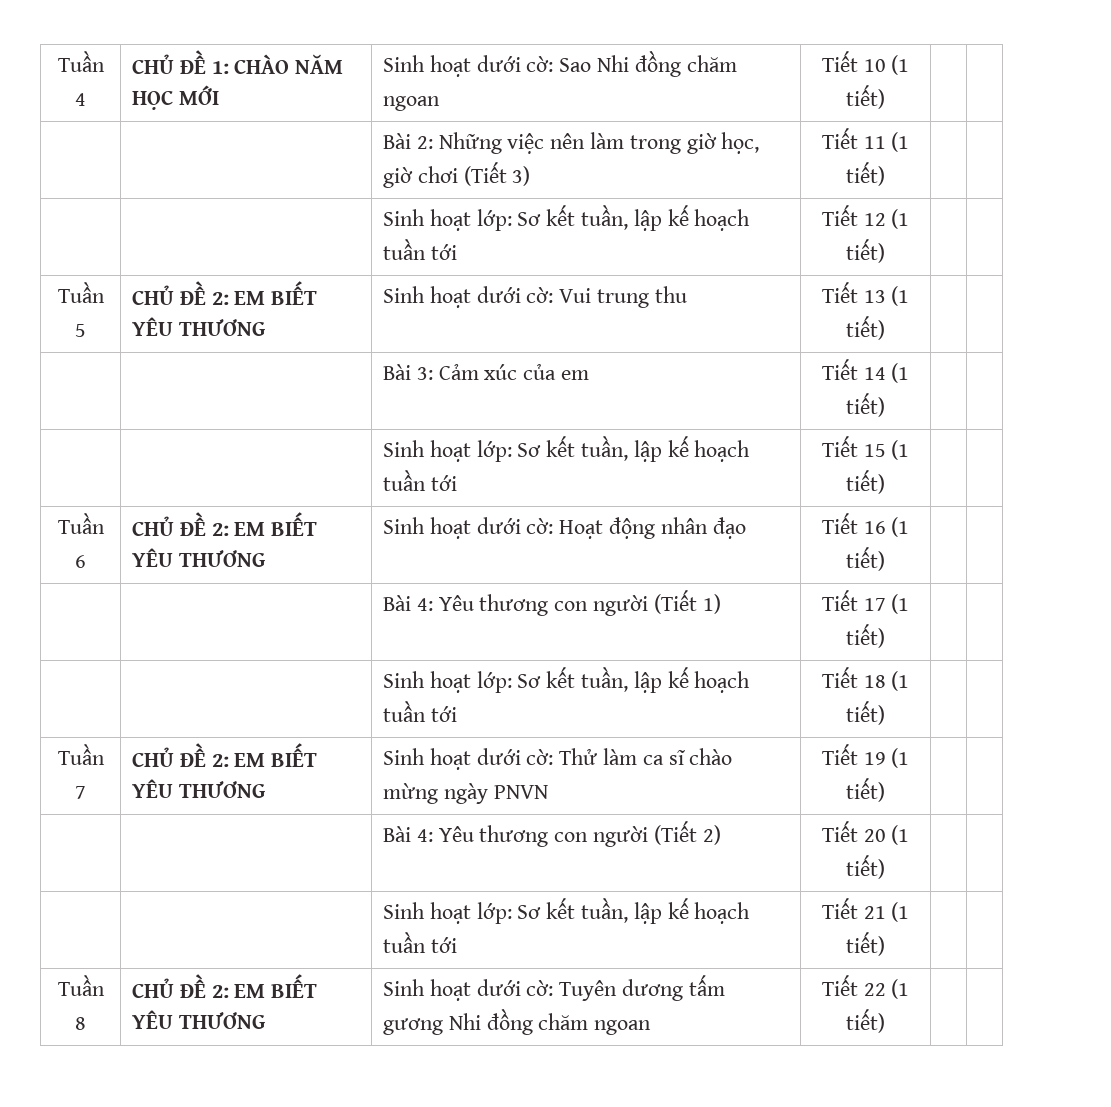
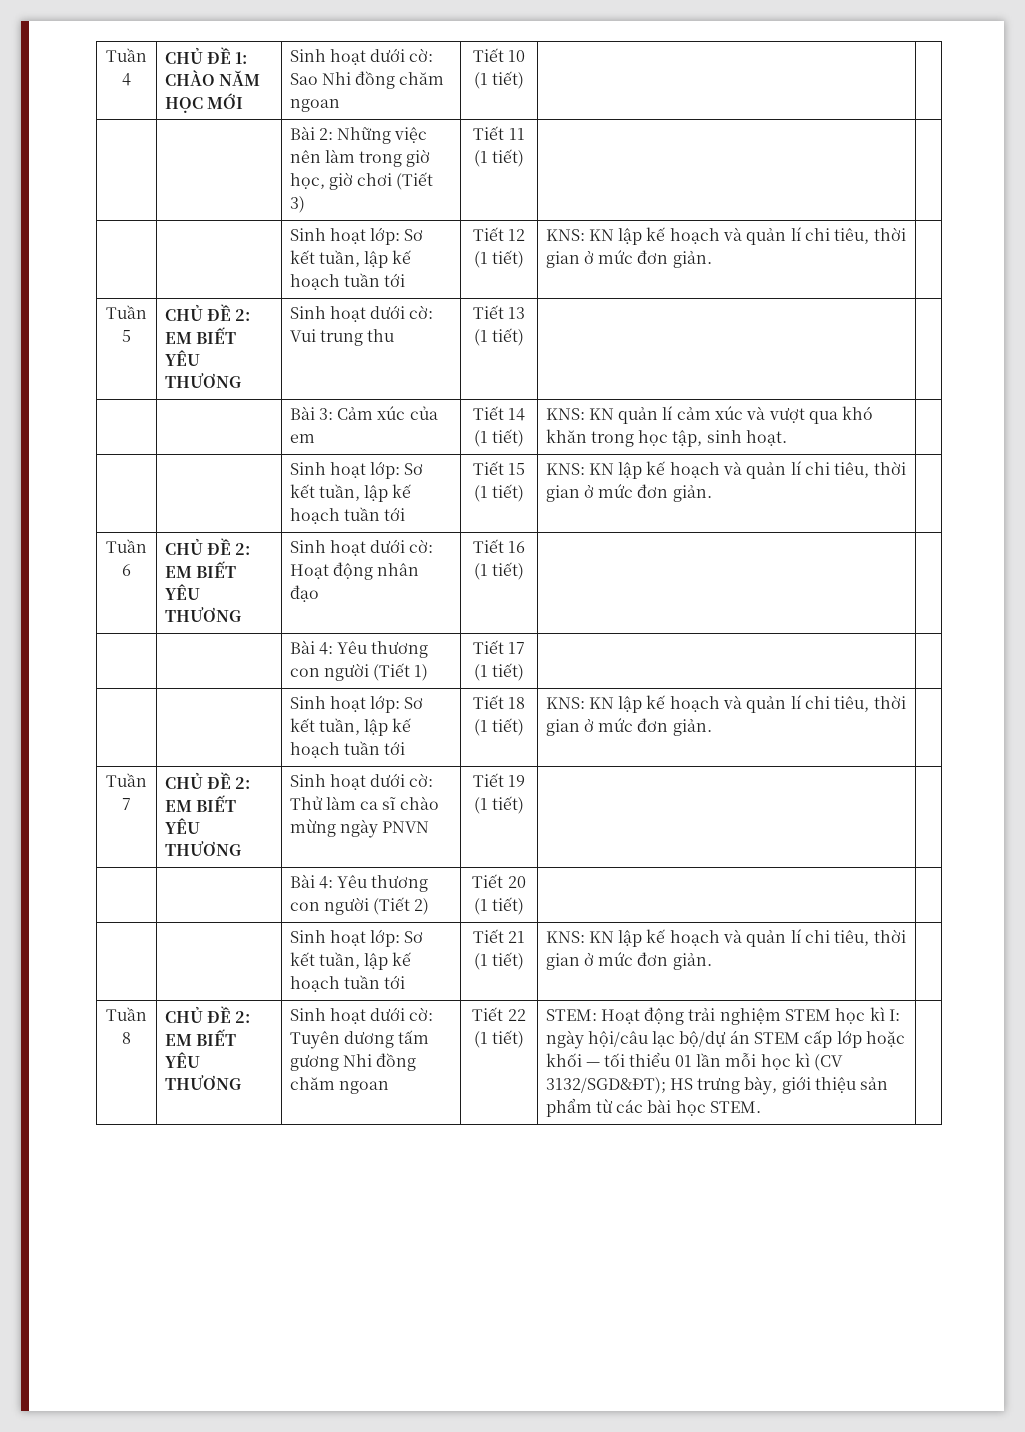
(885, 251) none -> [545,227,906,245] [545,250,712,268] KNS: KN lập kế hoạch và quản lí chi tiêu, thời gian ở mức đơn giản.
(885, 405) none -> [545,406,874,424] [545,429,788,447] KNS: KN quản lí cảm xúc và vượt qua khó khăn trong học tập, sinh hoạt.
(885, 482) none -> [545,461,906,479] [545,484,712,502] KNS: KN lập kế hoạch và quản lí chi tiêu, thời gian ở mức đơn giản.
(885, 713) none -> [545,695,906,713] [545,718,712,736] KNS: KN lập kế hoạch và quản lí chi tiêu, thời gian ở mức đơn giản.
(885, 944) none -> [545,929,906,947] [545,952,712,970] KNS: KN lập kế hoạch và quản lí chi tiêu, thời gian ở mức đơn giản.
(885, 1021) none -> [545,1007,901,1025] [545,1030,906,1049] [545,1052,844,1071] [545,1076,889,1095] [545,1098,762,1117] STEM: Hoạt động trải nghiệm STEM học kì I: ngày hội/câu lạc bộ/dự án STEM cấp lớp hoặc khối — tối thiểu 01 lần mỗi học kì (CV 3132/SGD&ĐT); HS trưng bày, giới thiệu sản phẩm từ các bài học STEM.

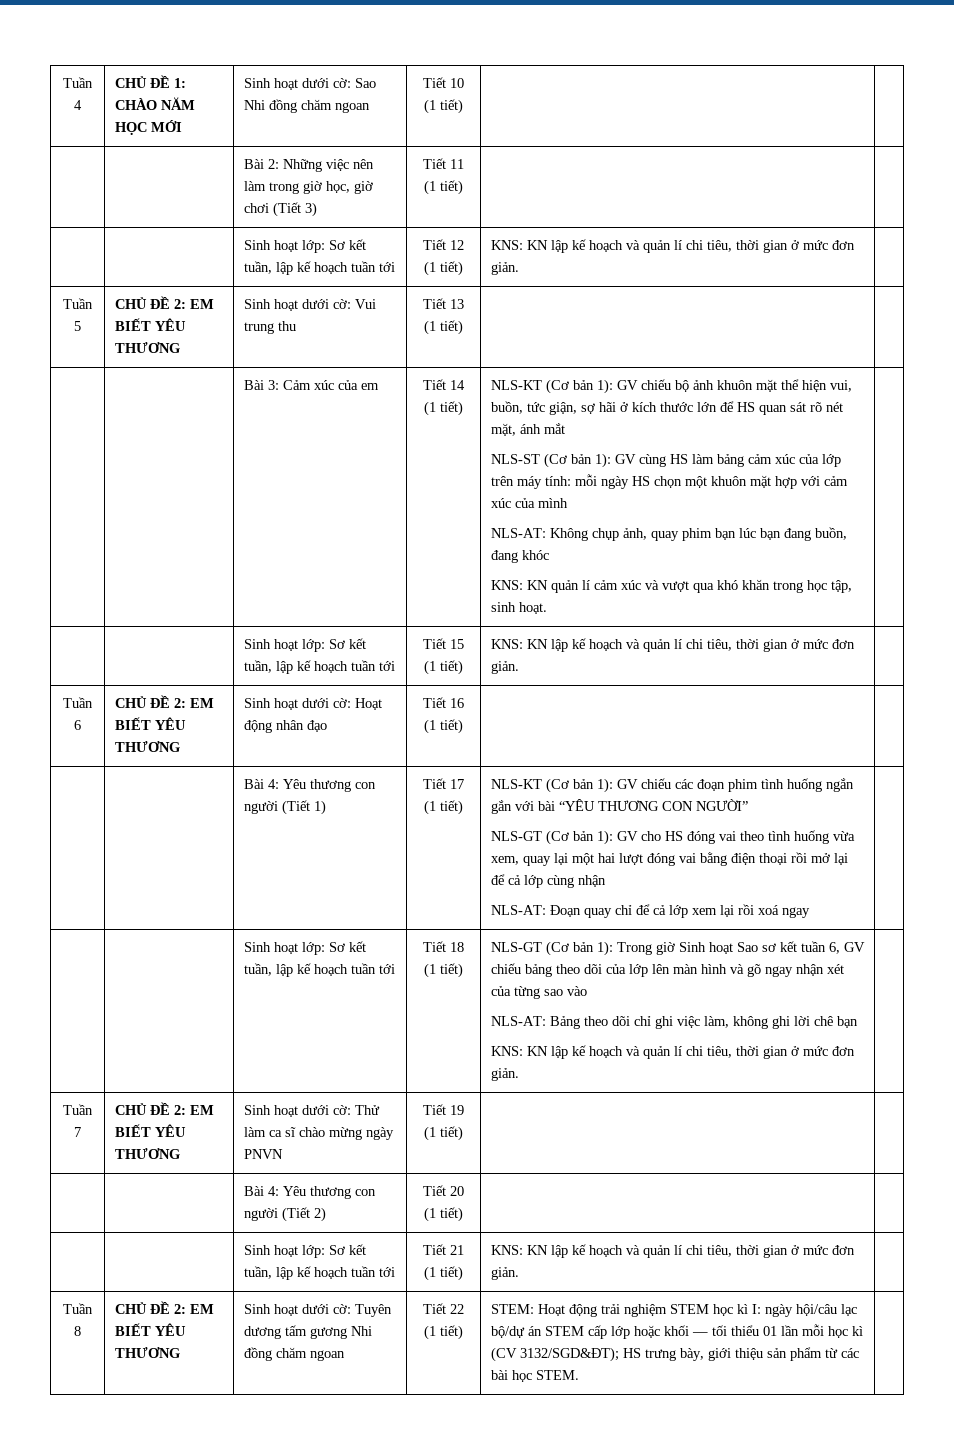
(525, 438) none -> [490,379,852,394] [490,401,843,415] [490,423,565,436] [490,453,841,468] [490,474,848,489] [490,498,568,508] [490,527,847,541] [490,550,549,563] NLS-KT (Cơ bản 1): GV chiếu bộ ảnh khuôn mặt thể hiện vui, buồn, tức giận, sợ hãi ở kích thước lớn để HS quan sát rõ nét mặt, ánh mắt // NLS-ST (Cơ bản 1): GV cùng HS làm bảng cảm xúc của lớp trên máy tính: mỗi ngày HS chọn một khuôn mặt hợp với cảm xúc của mình // NLS-AT: Không chụp ảnh, quay phim bạn lúc bạn đang buồn, đang khóc //
(525, 672) none -> [490,778,854,793] [490,799,748,814] [490,830,855,845] [490,852,848,866] [490,874,606,888] [490,904,810,918] NLS-KT (Cơ bản 1): GV chiếu các đoạn phim tình huống ngắn gắn với bài “YÊU THƯƠNG CON NGƯỜI” // NLS-GT (Cơ bản 1): GV cho HS đóng vai theo tình huống vừa xem, quay lại một hai lượt đóng vai bằng điện thoại rồi mở lại để cả lớp cùng nhận // NLS-AT: Đoạn quay chỉ để cả lớp xem lại rồi xoá ngay
(525, 727) none -> [490,941,865,956] [490,963,844,977] [490,986,587,999] [490,1016,858,1029] NLS-GT (Cơ bản 1): Trong giờ Sinh hoạt Sao sơ kết tuần 6, GV chiếu bảng theo dõi của lớp lên màn hình và gõ ngay nhận xét của từng sao vào // NLS-AT: Bảng theo dõi chỉ ghi việc làm, không ghi lời chê bạn //

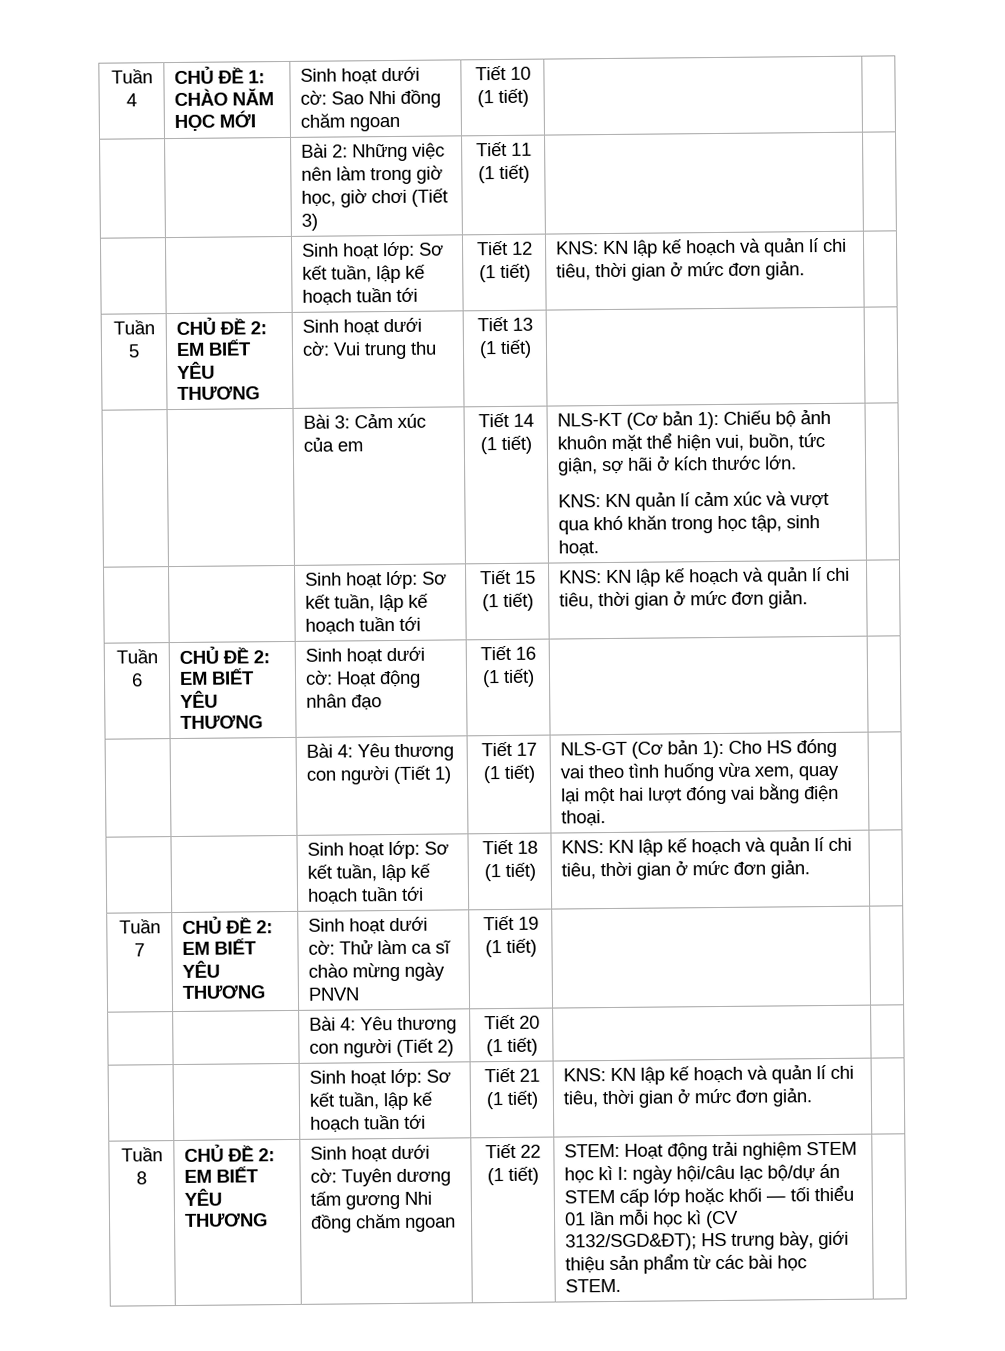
[616,379,671,390] GV chiếu -> [723,410,772,425] Chiếu
[696,401,843,415] [490,423,565,436] [490,453,841,468] [490,474,848,489] [490,498,568,508] [490,527,847,541] [490,550,549,563] lớn để HS quan sát rõ nét mặt, ánh mắt // NLS-ST (Cơ bản 1): GV cùng HS làm bảng cảm xúc của lớp trên máy tính: mỗi ngày HS chọn một khuôn mặt hợp với cảm xúc của mình // NLS-AT: Không chụp ảnh, quay phim bạn lúc bạn đang buồn, đang khóc -> [764,455,798,470] lớn.
[490,778,854,793] [490,799,748,814] [490,830,661,845] NLS-KT (Cơ bản 1): GV chiếu các đoạn phim tình huống ngắn gắn với bài “YÊU THƯƠNG CON NGƯỜI” // NLS-GT (Cơ bản 1): GV cho -> [560,739,763,759] NLS-GT (Cơ bản 1): Cho
[758,852,848,865] [490,874,606,888] [490,904,810,918] thoại rồi mở lại để cả lớp cùng nhận // NLS-AT: Đoạn quay chỉ để cả lớp xem lại rồi xoá ngay -> [561,810,607,827] thoại.
[490,941,865,956] [490,963,844,977] [490,986,587,999] [490,1016,858,1029] NLS-GT (Cơ bản 1): Trong giờ Sinh hoạt Sao sơ kết tuần 6, GV chiếu bảng theo dõi của lớp lên màn hình và gõ ngay nhận xét của từng sao vào // NLS-AT: Bảng theo dõi chỉ ghi việc làm, không ghi lời chê bạn // -> (536, 871) none

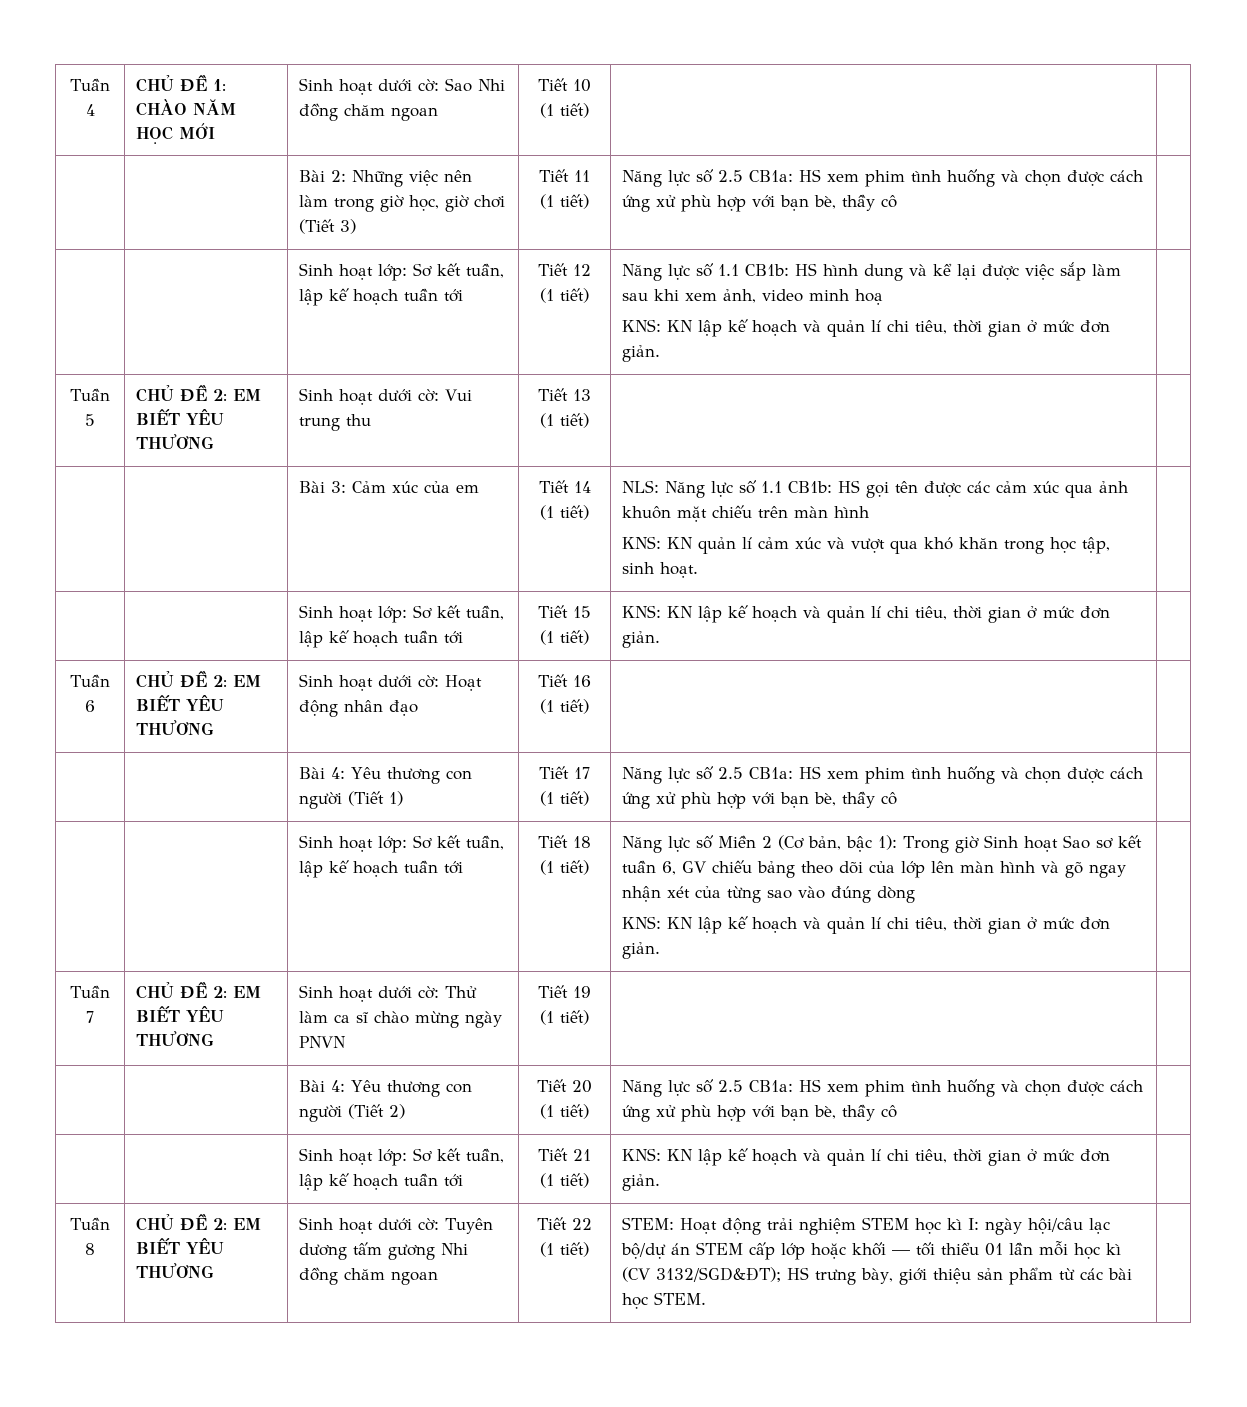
(530, 174) none -> [622,169,1144,187] [622,194,898,212] Năng lực số 2.5 CB1a: HS xem phim tình huống và chọn được cách ứng xử phù hợp với bạn bè, thầy cô
(531, 273) none -> [622,262,1122,281] [622,289,884,305] Năng lực số 1.1 CB1b: HS hình dung và kể lại được việc sắp làm sau khi xem ảnh, video minh hoạ //
[557,408,832,430] [557,432,826,452] [557,455,798,476] NLS-KT (Cơ bản 1): Chiếu bộ ảnh khuôn mặt thể hiện vui, buồn, tức giận, sợ hãi ở kích thước lớn. -> [622,480,1129,498] [622,505,870,522] NLS: Năng lực số 1.1 CB1b: HS gọi tên được các cảm xúc qua ảnh khuôn mặt chiếu trên màn hình
[560,738,838,759] [560,762,840,782] [561,783,840,805] [561,810,607,827] NLS-GT (Cơ bản 1): Cho HS đóng vai theo tình huống vừa xem, quay lại một hai lượt đóng vai bằng điện thoại. -> [622,766,1144,784] [622,791,898,809] Năng lực số 2.5 CB1a: HS xem phim tình huống và chọn được cách ứng xử phù hợp với bạn bè, thầy cô
(536, 871) none -> [622,835,1143,853] [622,860,1127,878] [622,886,916,903] Năng lực số Miền 2 (Cơ bản, bậc 1): Trong giờ Sinh hoạt Sao sơ kết tuần 6, GV chiếu bảng theo dõi của lớp lên màn hình và gõ ngay nhận xét của từng sao vào đúng dòng //
(538, 1046) none -> [622,1079,1144,1097] [622,1104,898,1122] Năng lực số 2.5 CB1a: HS xem phim tình huống và chọn được cách ứng xử phù hợp với bạn bè, thầy cô

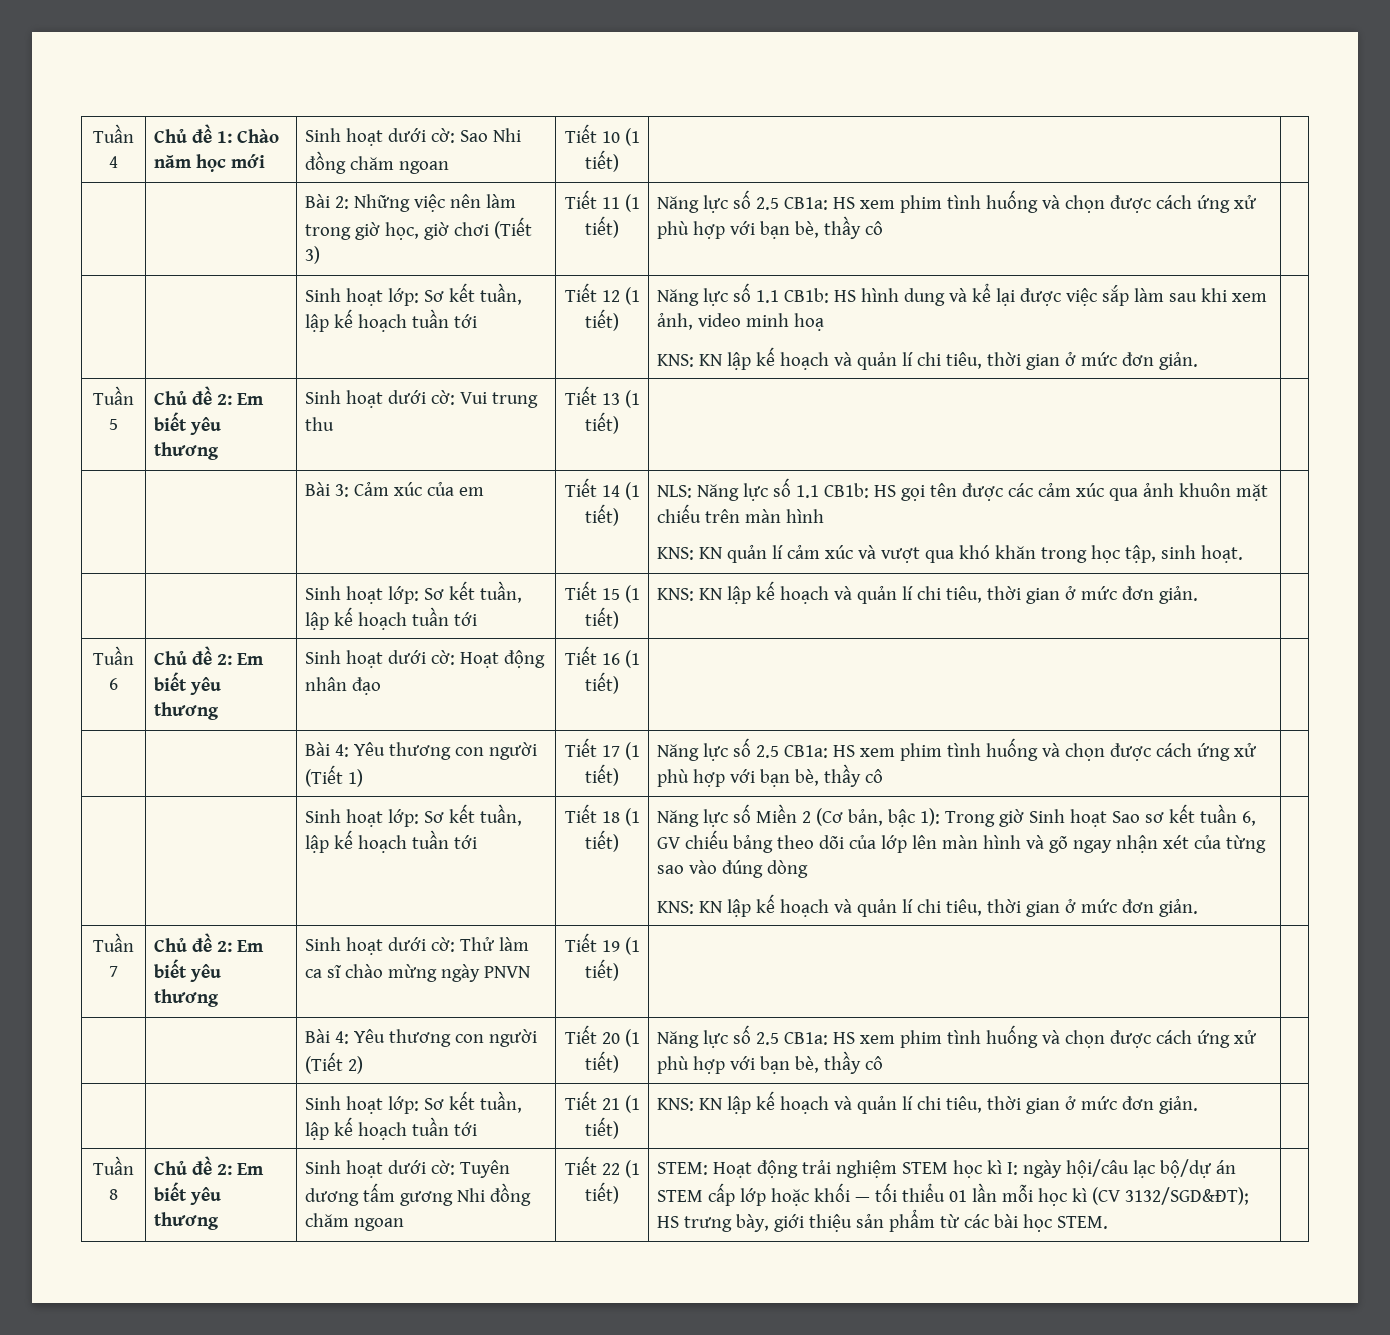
[136,75,227,92] [136,99,237,116] [136,123,216,144] CHỦ ĐỀ 1: CHÀO NĂM HỌC MỚI -> [154,124,280,143] [154,154,266,172] Chủ đề 1: Chào năm học mới
[136,385,262,402] [136,409,225,425] [136,434,215,449] CHỦ ĐỀ 2: EM BIẾT YÊU THƯƠNG -> [154,386,265,405] [154,412,222,435] [154,442,220,460] Chủ đề 2: Em biết yêu thương
[136,671,262,688] [136,695,225,711] [136,720,215,735] CHỦ ĐỀ 2: EM BIẾT YÊU THƯƠNG -> [154,646,265,665] [154,672,222,695] [154,702,220,720] Chủ đề 2: Em biết yêu thương
[136,982,262,999] [136,1006,225,1022] [136,1031,215,1046] CHỦ ĐỀ 2: EM BIẾT YÊU THƯƠNG -> [154,933,265,952] [154,959,222,982] [154,989,220,1007] Chủ đề 2: Em biết yêu thương
[136,1214,262,1231] [136,1238,225,1254] [136,1263,215,1278] CHỦ ĐỀ 2: EM BIẾT YÊU THƯƠNG -> [154,1156,265,1175] [154,1182,222,1205] [154,1212,220,1230] Chủ đề 2: Em biết yêu thương

